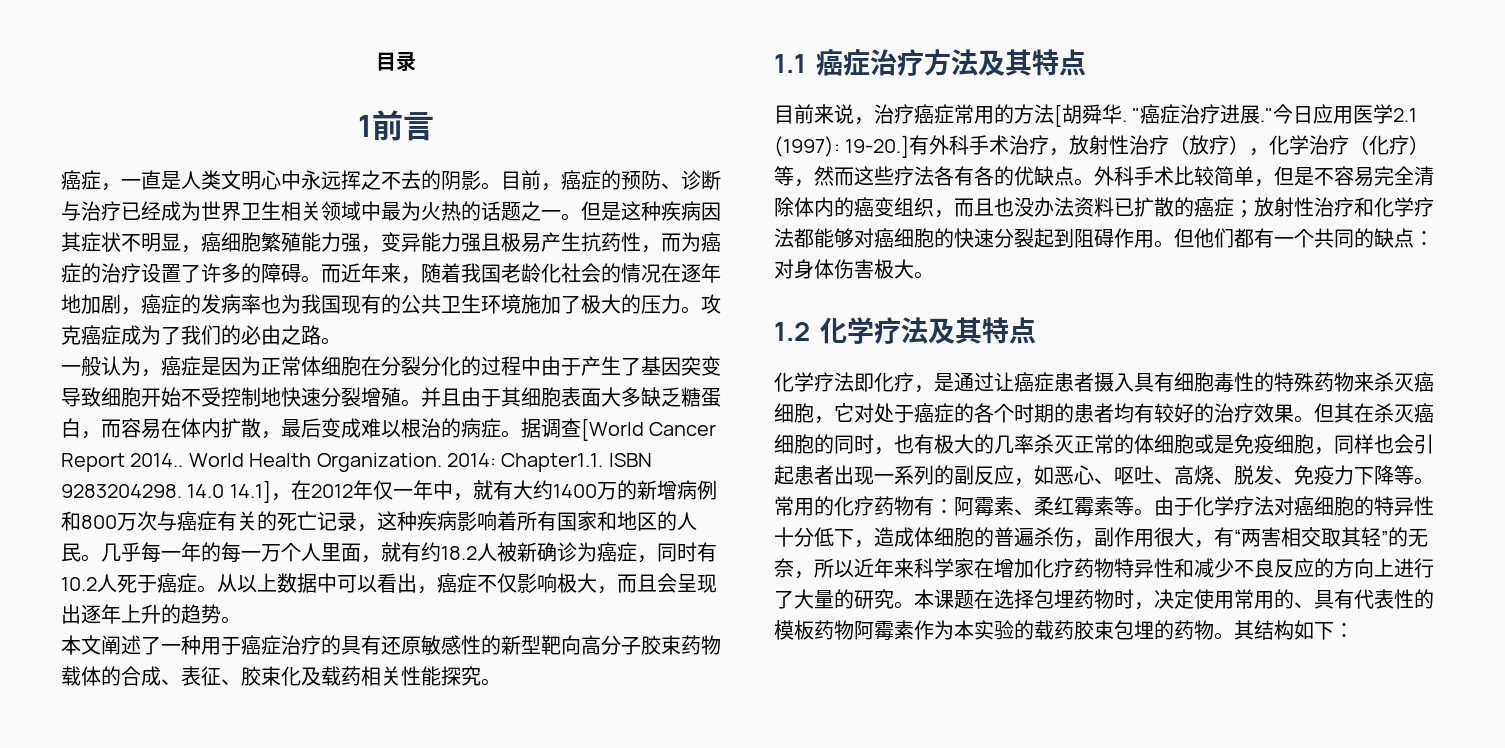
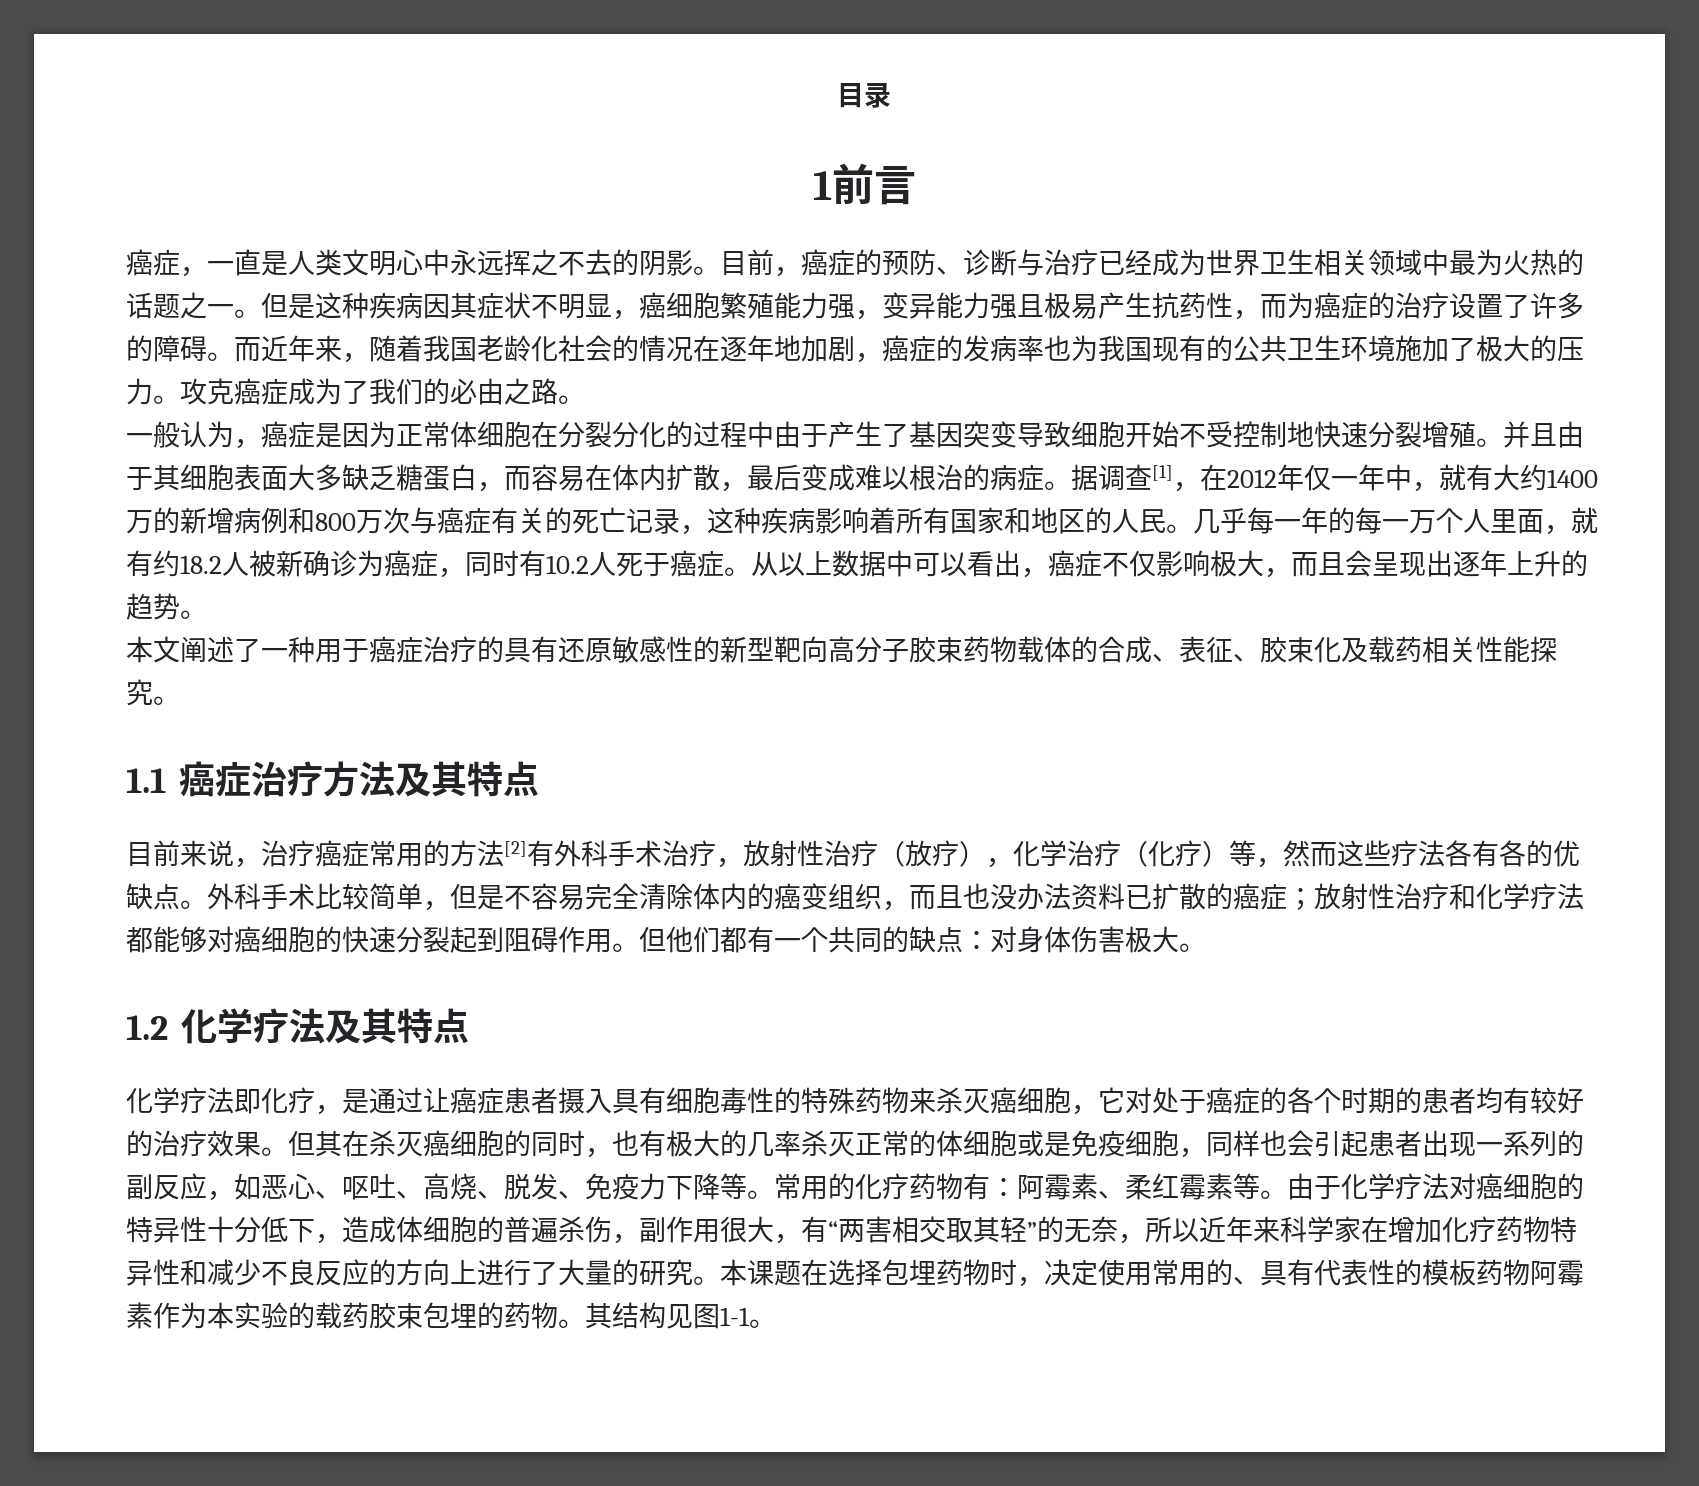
[581,418,717,441] [61,453,652,472] [61,480,271,503] [World Cancer Report 2014.. World Health Organization. 2014: Chapter1.1. ISBN 9283204298. 14.0 14.1] -> [1152,465,1173,481] [1]
[1054,104,1418,127] [774,135,910,158] [胡舜华. "癌症治疗进展."今日应用医学2.1 (1997): 19-20.] -> [504,841,527,857] [2]
[1294,620,1354,640] 如下： -> [666,1304,776,1329] 见图1-1。

